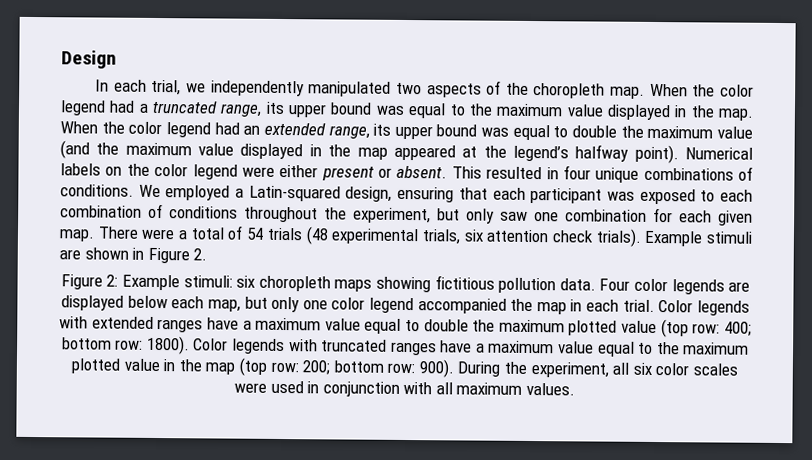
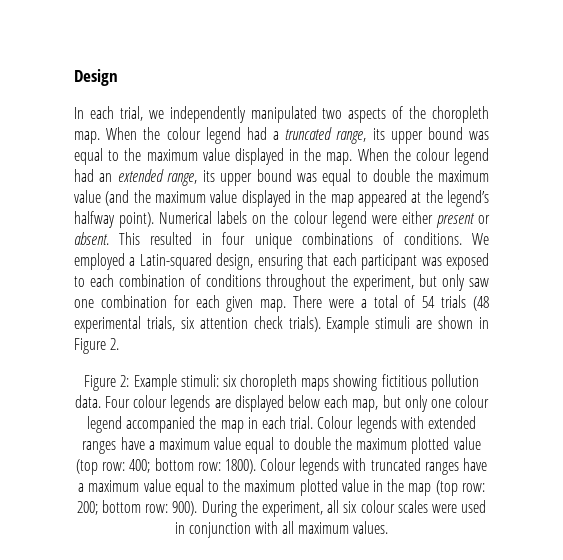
[720,84,755,97] color -> [166,127,201,140] colour
[128,121,163,135] color -> [415,148,450,161] colour
[154,163,189,177] color -> [293,211,328,224] colour
[633,278,668,292] color -> [133,395,168,408] colour
[331,297,366,310] color -> [455,395,490,408] colour
[658,300,694,313] Color -> [317,416,354,429] Colour
[193,338,229,351] Color -> [260,458,297,471] Colour
[655,363,690,376] color -> [360,500,395,513] colour

